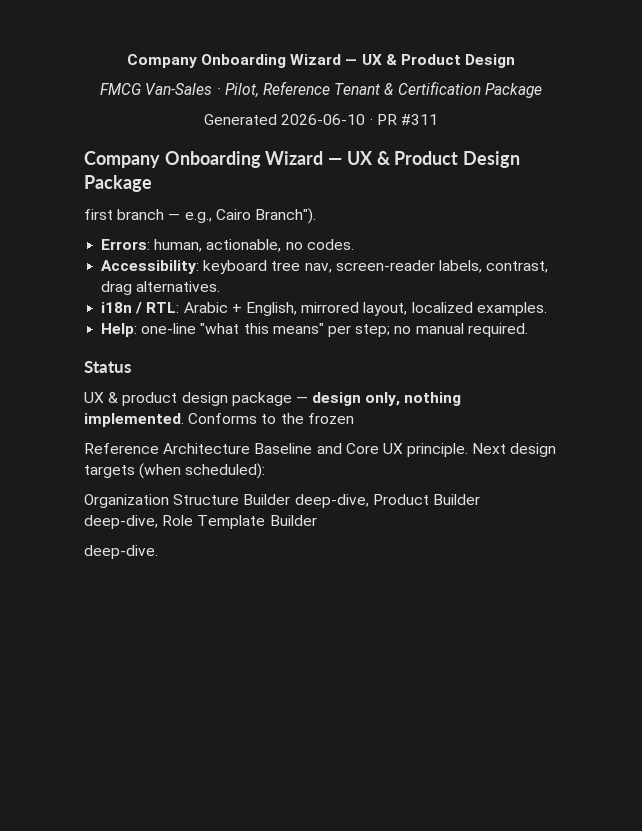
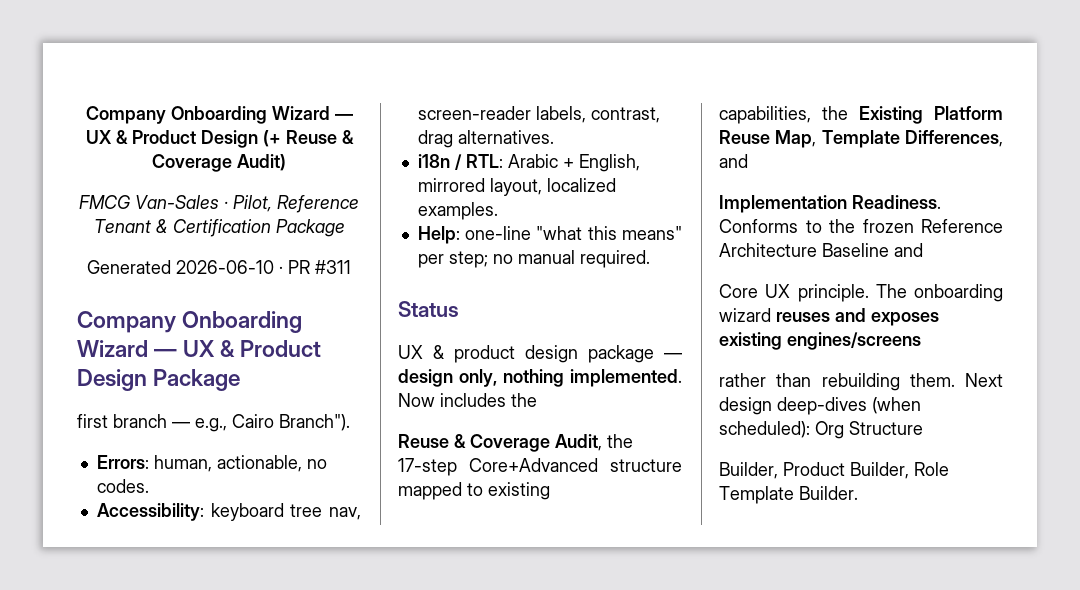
[126,54,516,68] Company Onboarding Wizard — UX & Product Design -> [85,106,353,124] [85,130,354,148] [152,154,286,172] Company Onboarding Wizard — UX & Product Design (+ Reuse & Coverage Audit)
(184, 420) none -> [398,393,537,407] [398,434,633,452] [398,458,682,476] [398,482,550,500] [719,106,1003,124] [719,130,1003,148] [719,154,748,168] [719,195,941,213] Now includes the // Reuse & Coverage Audit, the 17-step Core+Advanced structure mapped to existing // capabilities, the Existing Platform Reuse Map, Template Differences, and // Implementation Readiness.
(354, 418) // -> (914, 226) none
(342, 448) none -> (923, 250) //
(469, 450) none -> [875,284,1003,302] [719,308,939,326] [719,332,921,350] [719,373,955,391] The onboarding wizard reuses and exposes existing engines/screens // rather than rebuilding them.
[84,465,135,478] targets -> [777,397,867,415] deep-dives
[84,494,480,508] [84,515,317,529] [84,545,158,559] // Organization Structure Builder deep-dive, Product Builder deep-dive, Role Template Builder // deep-dive. -> [815,421,923,439] [719,462,949,479] [719,486,858,504] Org Structure // Builder, Product Builder, Role Template Builder.

